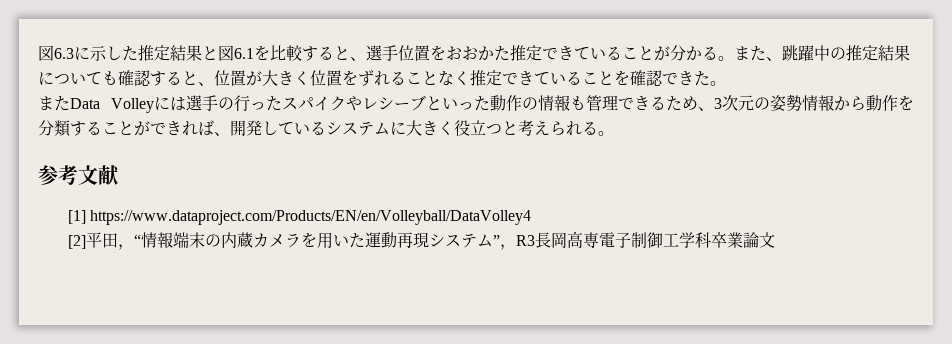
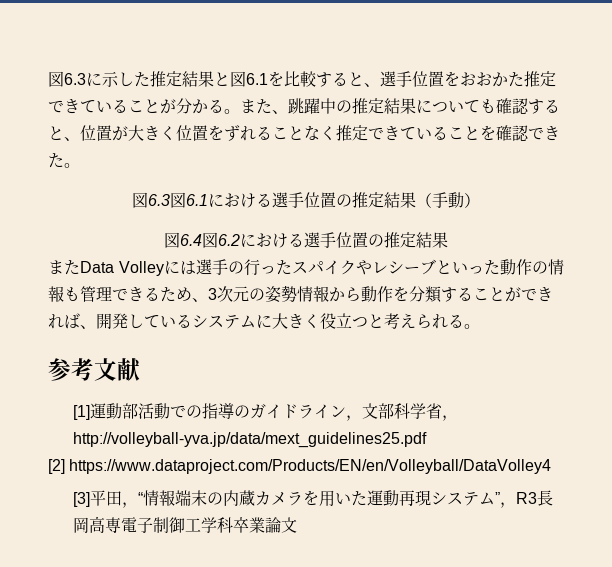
(726, 83) none -> [132,192,480,208] [164,232,448,248] // 図6.3図6.1における選手位置の推定結果（手動） // 図6.4図6.2における選手位置の推定結果
(87, 217) none -> [90,403,459,421] [73,432,428,448] [48,459,65,474] 運動部活動での指導のガイドライン，文部科学省，http://volleyball-yva.jp/data/mext_guidelines25.pdf // [2]
[68,235,87,249] [2] -> [73,492,91,507] [3]

